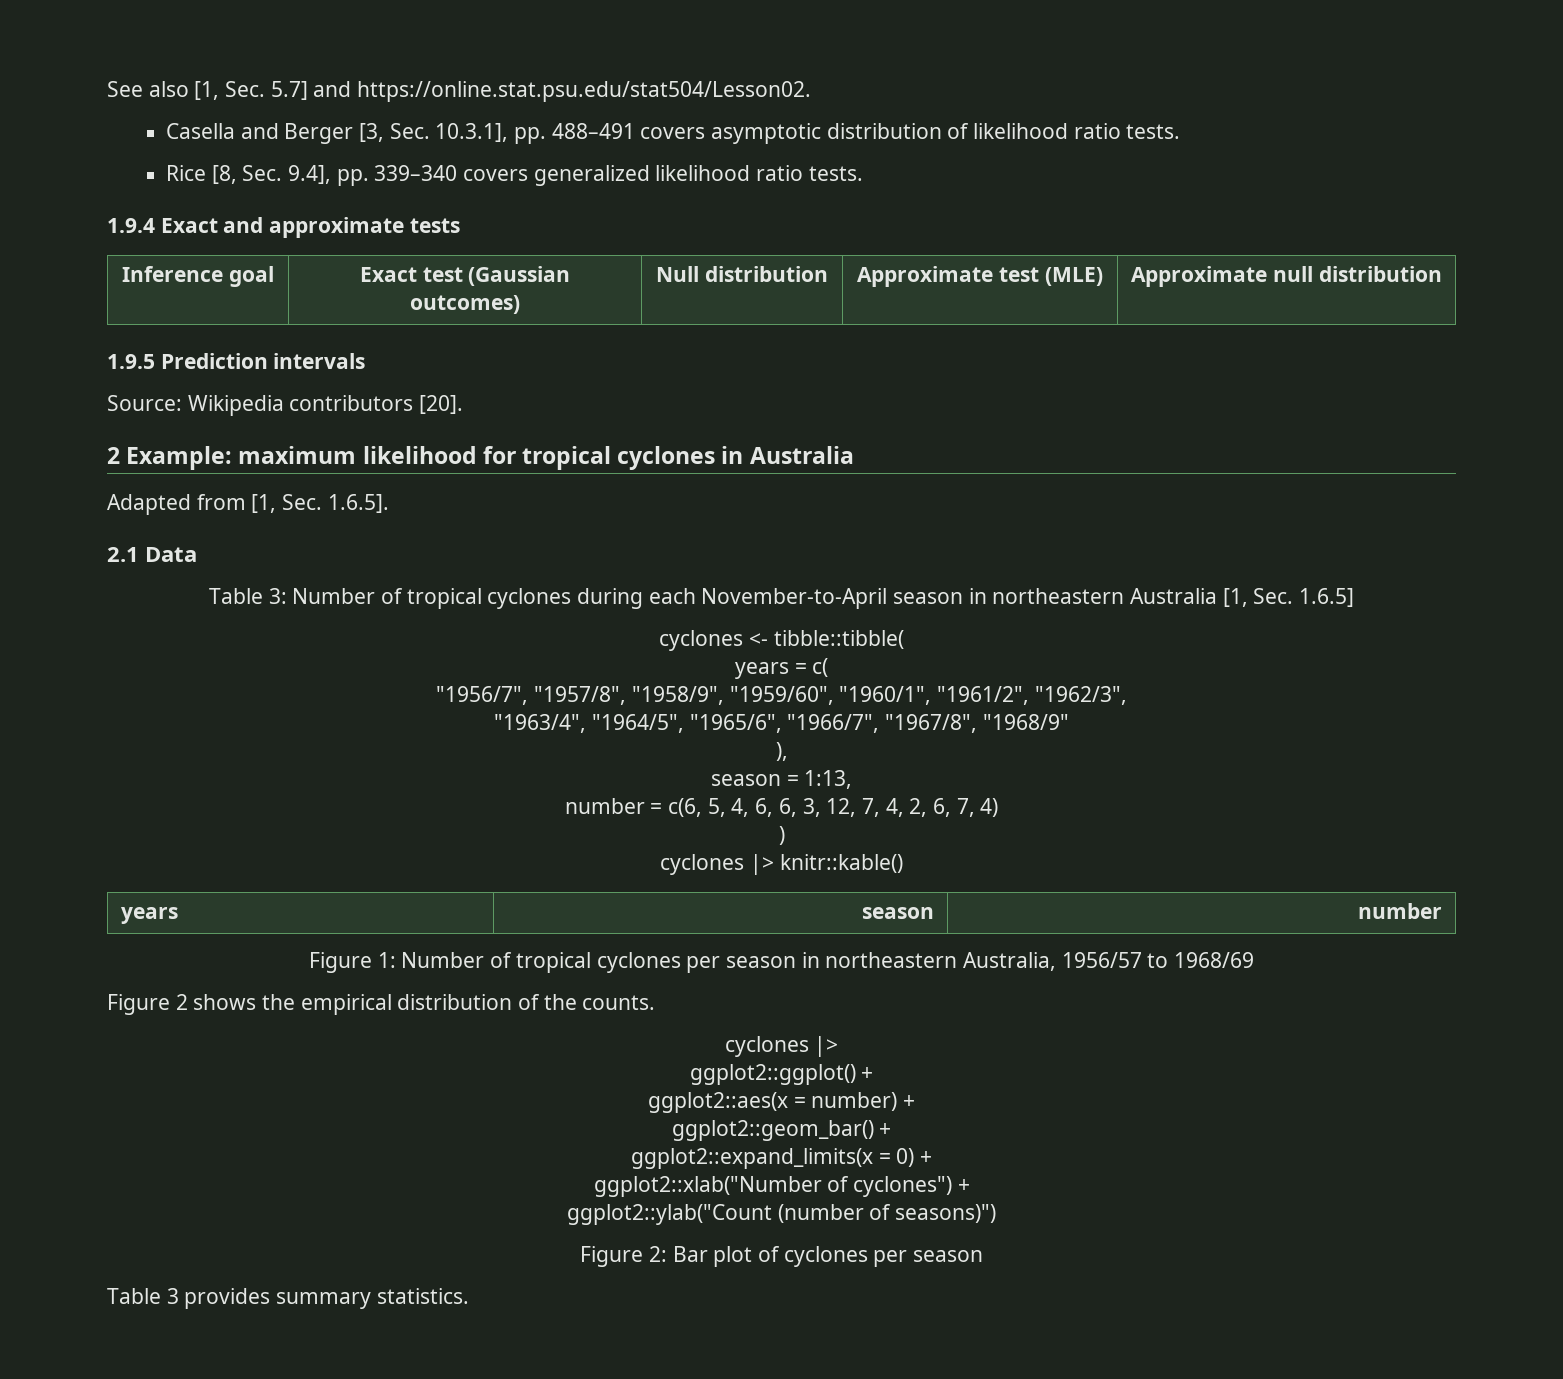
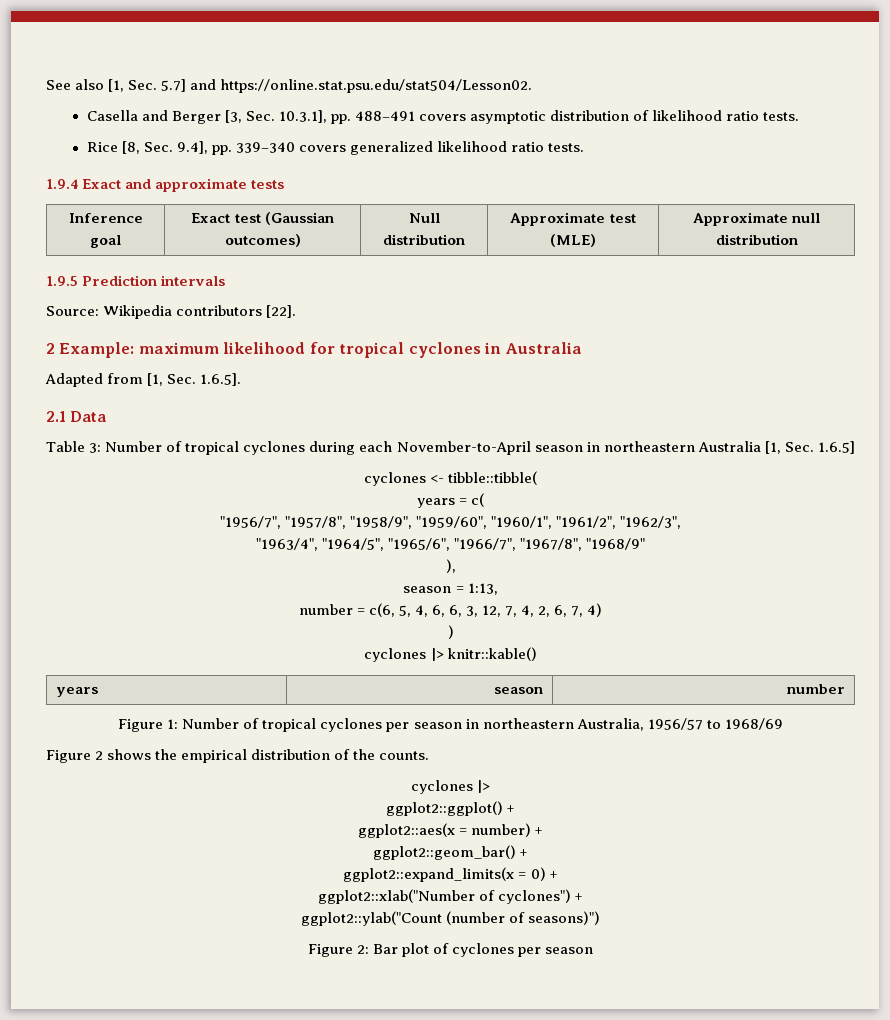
[419,395,464,414] [20]. -> [266,305,297,318] [22].
[107,1288,469,1309] // Table 3 provides summary statistics. -> (594, 950) none

